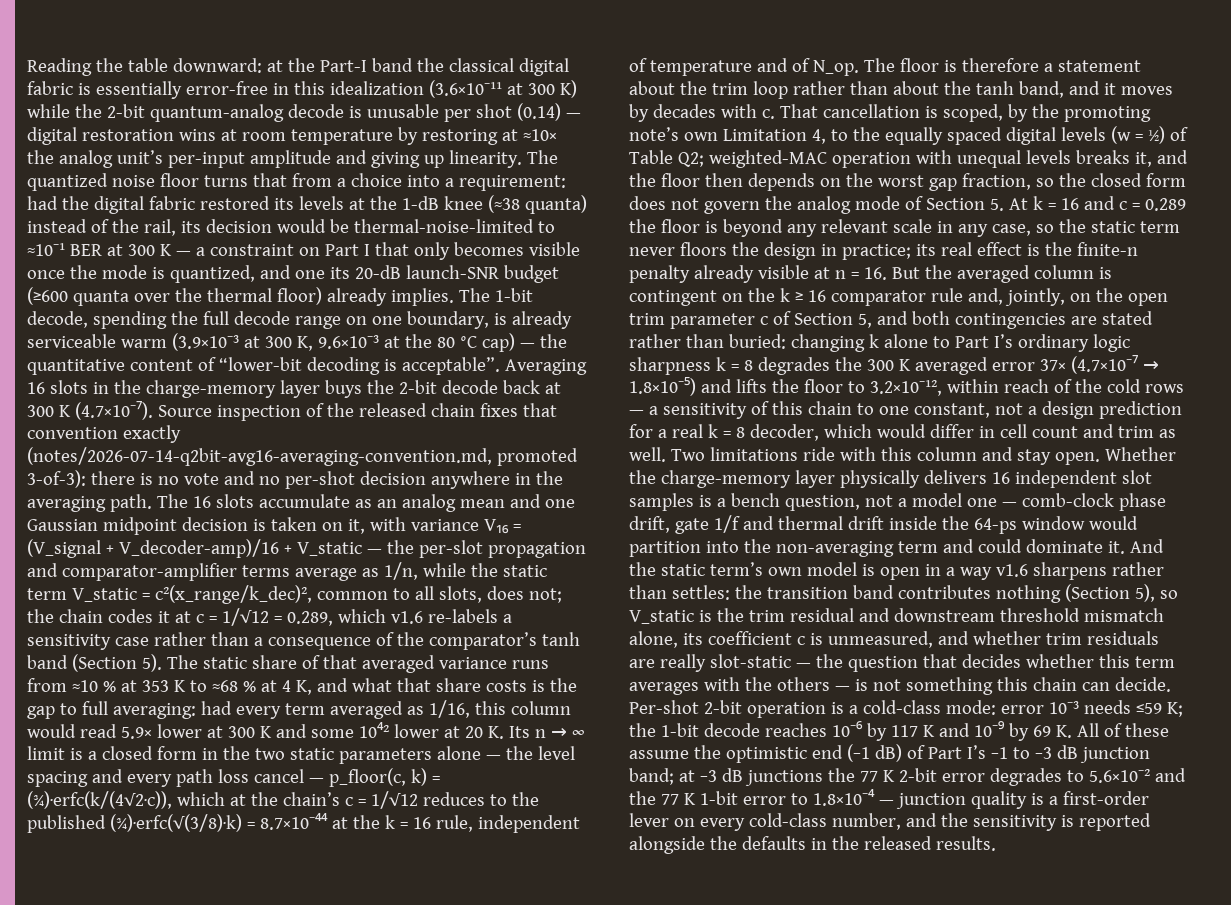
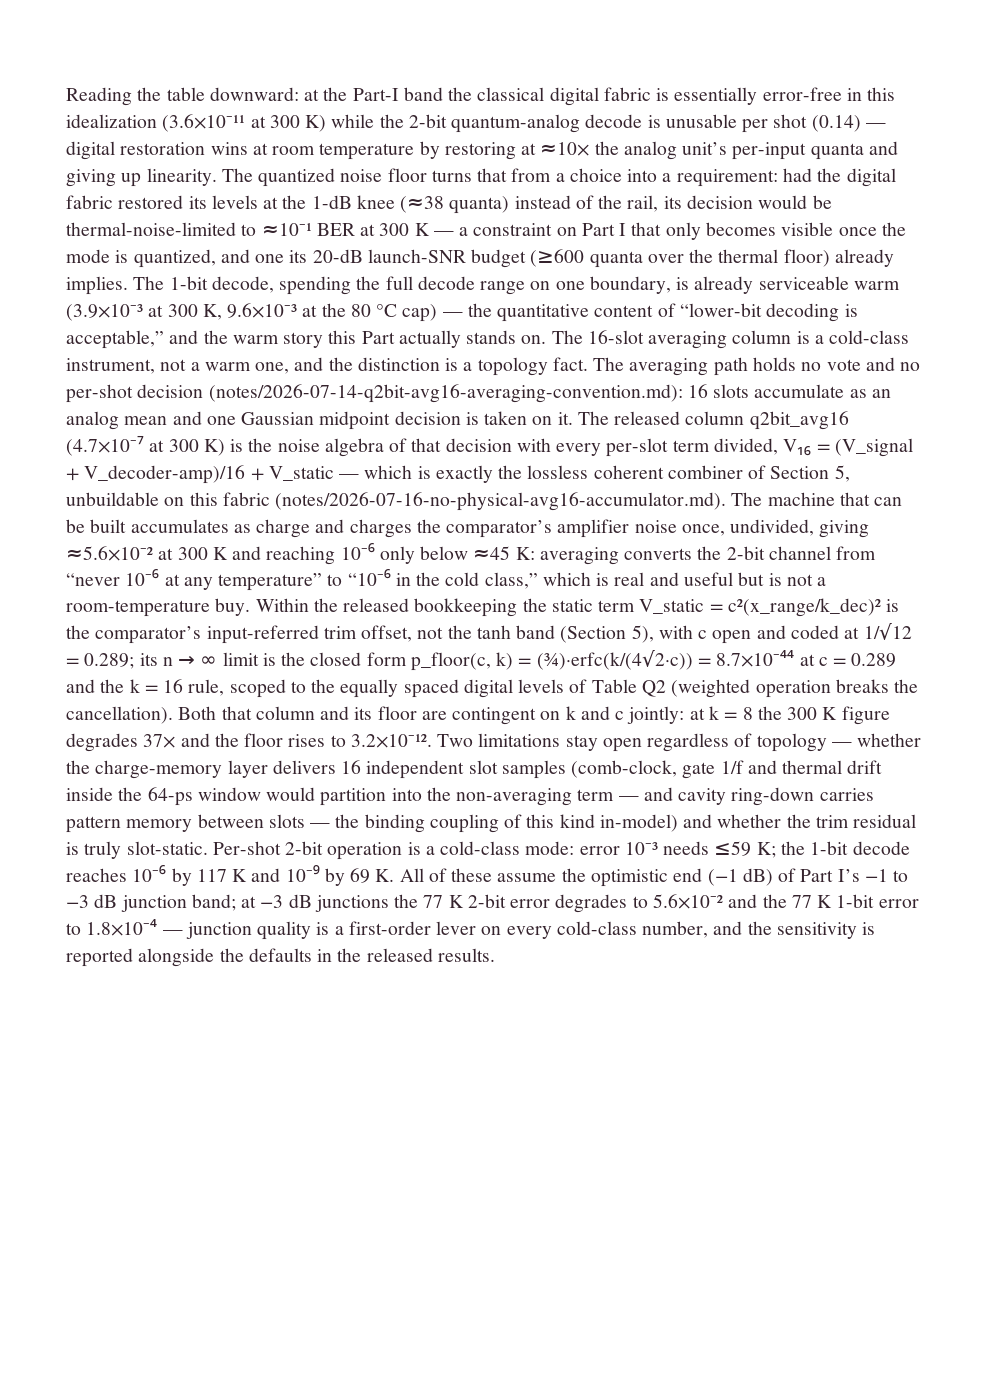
[249,150,331,168] amplitude -> [810,143,864,160] quanta
[401,357,587,375] [27,380,561,398] [27,401,557,421] [27,425,181,443] [27,447,578,466] [27,470,153,488] acceptable”. Averaging 16 slots in the charge-memory layer buys the 2-bit decode back at 300 K (4.7×10⁻⁷). Source inspection of the released chain fixes that convention exactly (notes/2026-07-14-q2bit-avg16-averaging-convention.md, promoted 3-of-3): there is -> [66,330,910,349] [66,357,796,376] acceptable,” and the warm story this Part actually stands on. The 16-slot averaging column is a cold-class instrument, not a warm one, and the distinction is a topology fact. The averaging path holds
[430,471,563,489] [27,494,188,512] anywhere in the averaging path. The -> [208,384,683,403] (notes/2026-07-14-q2bit-avg16-averaging-convention.md):
[347,517,479,534] it, with variance -> [557,411,849,430] [66,435,778,457] it. The released column q2bit_avg16 (4.7×10⁻⁷ at 300 K) is the noise algebra of that decision with every per-slot term divided,
[386,540,586,558] [27,562,466,581] the per-slot propagation and comparator-amplifier terms average as 1/n, while -> [364,465,850,483] [66,492,903,511] [66,519,870,538] [66,542,877,565] [66,568,827,591] [66,598,518,617] which is exactly the lossless coherent combiner of Section 5, unbuildable on this fabric (notes/2026-07-16-no-physical-avg16-accumulator.md). The machine that can be built accumulates as charge and charges the comparator’s amplifier noise once, undivided, giving ≈5.6×10⁻² at 300 K and reaching 10⁻⁶ only below ≈45 K: averaging converts the 2-bit channel from “never 10⁻⁶ at any temperature” to “10⁻⁶ in the cold class,” which is real and useful but is not a room-temperature buy. Within the released bookkeeping
[154,585,562,604] [27,608,512,626] [27,632,580,650] [27,654,549,673] [27,678,577,695] [27,700,571,719] [27,722,530,739] c²(x_range/k_dec)², common to all slots, does not; the chain codes it at c = 1/√12 = 0.289, which v1.6 re-labels a sensitivity case rather than a consequence of the comparator’s tanh band (Section 5). The static share of that averaged variance runs from ≈10 % at 353 K to ≈68 % at 4 K, and what that share costs is the gap to full averaging: had every term averaged as 1/16, this column would read 5.9× lower at 300 K and some 10⁴² lower at 20 K. Its -> [727,598,900,617] [66,623,912,644] [66,653,158,669] c²(x_range/k_dec)² is the comparator’s input-referred trim offset, not the tanh band (Section 5), with c open and coded at 1/√12 = 0.289; its
[87,746,575,764] [27,768,440,787] [27,791,539,809] [27,813,348,833] a closed form in the two static parameters alone — the level spacing and every path loss cancel — p_floor(c, k) = (¾)·erfc(k/(4√2·c)), which at the chain’s c = 1/√12 reduces to the published (¾)·erfc(√(3/8)·k) = 8.7×10⁻⁴⁴ at -> [281,650,897,671] [66,679,95,693] the closed form p_floor(c, k) = (¾)·erfc(k/(4√2·c)) = 8.7×10⁻⁴⁴ at c = 0.289 and
[477,815,580,833] [629,58,1141,76] [629,81,1173,99] [629,104,1151,122] [629,127,826,144] independent of temperature and of N_op. The floor is therefore a statement about the trim loop rather than about the tanh band, and it moves by decades with c. That cancellation is scoped, by the promoting note’s own Limitation 4, -> [229,679,286,698] scoped
[1110,126,1188,144] [629,150,1188,168] [629,173,1186,191] [629,196,1186,214] [629,219,1180,237] [629,242,1138,260] [629,265,1112,283] [629,288,1168,306] [629,311,1153,329] [629,334,1130,352] [629,355,1159,375] [629,377,1184,396] [629,401,1182,419] [629,424,1176,441] [629,447,1176,465] [629,470,920,488] (w = ½) of Table Q2; weighted-MAC operation with unequal levels breaks it, and the floor then depends on the worst gap fraction, so the closed form does not govern the analog mode of Section 5. At k = 16 and c = 0.289 the floor is beyond any relevant scale in any case, so the static term never floors the design in practice; its real effect is the finite-n penalty already visible at n = 16. But the averaged column is contingent on the k ≥ 16 comparator rule and, jointly, on the open trim parameter c of Section 5, and both contingencies are stated rather than buried: changing k alone to Part I’s ordinary logic sharpness k = 8 degrades the 300 K averaged error 37× (4.7×10⁻⁷ → 1.8×10⁻⁵) and lifts the floor to 3.2×10⁻¹², within reach of the cold rows — a sensitivity of this chain to one constant, not a design prediction for a real k = 8 decoder, which would differ in cell count and trim as well. Two limitations ride with this column and stay open. Whether the charge-memory layer physically -> [569,679,919,698] [66,706,890,725] [66,733,922,752] [66,760,268,779] of Table Q2 (weighted operation breaks the cancellation). Both that column and its floor are contingent on k and c jointly: at k = 8 the 300 K figure degrades 37× and the floor rises to 3.2×10⁻¹². Two limitations stay open regardless of topology — whether the charge-memory layer
[698,493,1166,511] [629,516,670,533] is a bench question, not a model one — comb-clock phase drift, -> [571,760,678,778] (comb-clock,
[942,539,1164,554] [629,562,1164,580] [629,584,1178,603] [629,608,1164,624] [629,631,1159,648] [629,654,1175,672] [629,677,1171,695] and could dominate it. And the static term’s own model is open in a way v1.6 sharpens rather than settles: the transition band contributes nothing (Section 5), so V_static is the trim residual and downstream threshold mismatch alone, its coefficient c is unmeasured, and whether trim residuals are really slot-static — the question that decides whether this term averages with the others — is not something this chain can decide. -> [618,787,874,806] [66,814,917,833] [66,841,208,859] — and cavity ring-down carries pattern memory between slots — the binding coupling of this kind in-model) and whether the trim residual is truly slot-static.

